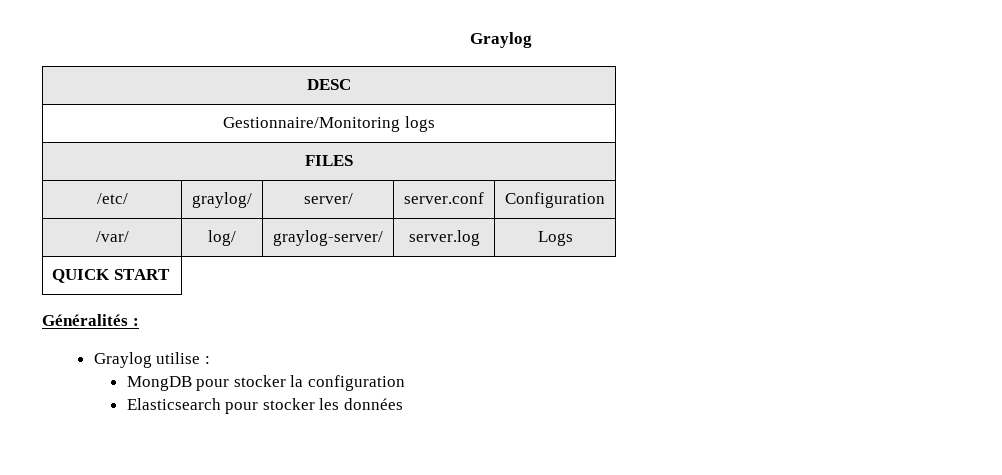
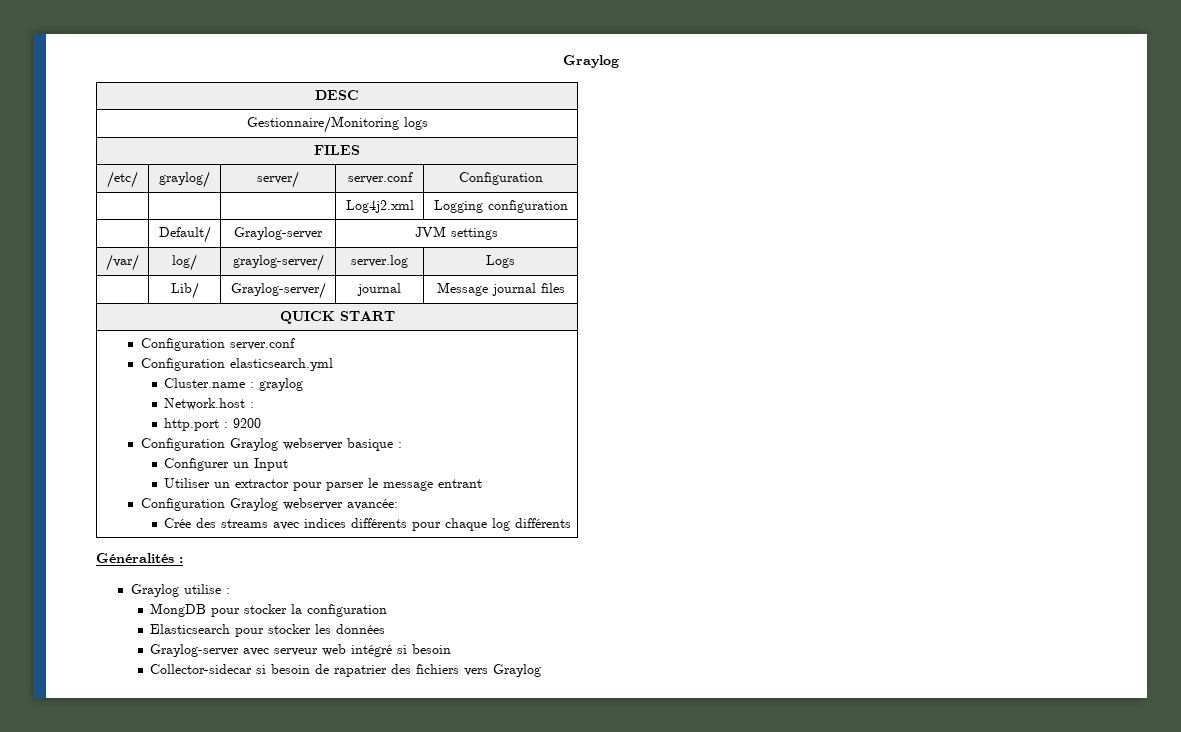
(605, 200) none -> [345,200,414,213] [433,200,568,213] [158,226,211,243] [234,227,323,240] [415,226,498,240] // | | | Log4j2.xml | Logging configuration // | Default/ | Graylog-server | JVM settings
[52,269,170,283] QUICK START -> [170,282,199,299] [230,282,326,299] [357,283,401,296] [436,282,565,296] [279,311,395,324] [141,338,296,351] [141,358,334,371] [164,378,304,391] [164,398,255,410] [164,418,262,431] [141,438,403,451] [164,458,289,471] [164,478,483,491] [141,498,399,511] [164,518,572,531] | Lib/ | Graylog-server/ | journal | Message journal files // QUICK START // Configuration server.conf // Configuration elasticsearch.yml // Cluster.name : graylog // Network.host : // http.port : 9200 // Configuration Graylog webserver basique : // Configurer un Input // Utiliser un extractor pour parser le message entrant // Configuration Graylog webserver avancée: // Crée des streams avec indices différents pour chaque log différents
(403, 404) none -> [150,644,452,657] [150,664,542,677] // Graylog-server avec serveur web intégré si besoin // Collector-sidecar si besoin de rapatrier des fichiers vers Graylog

